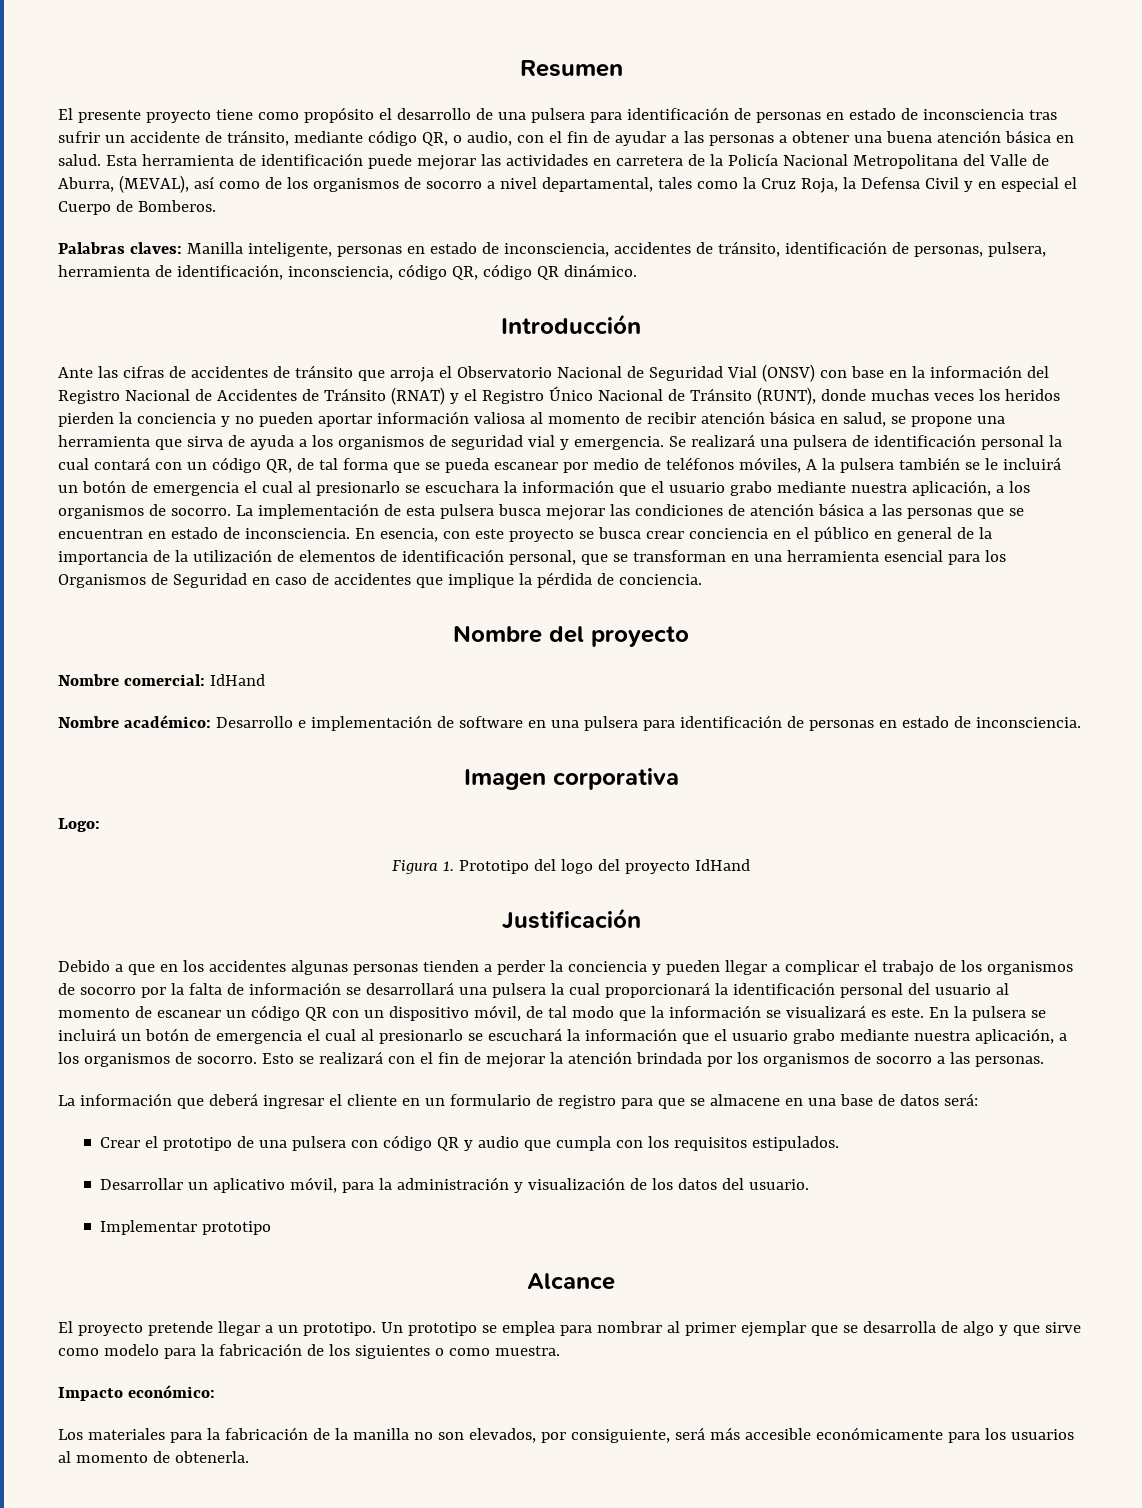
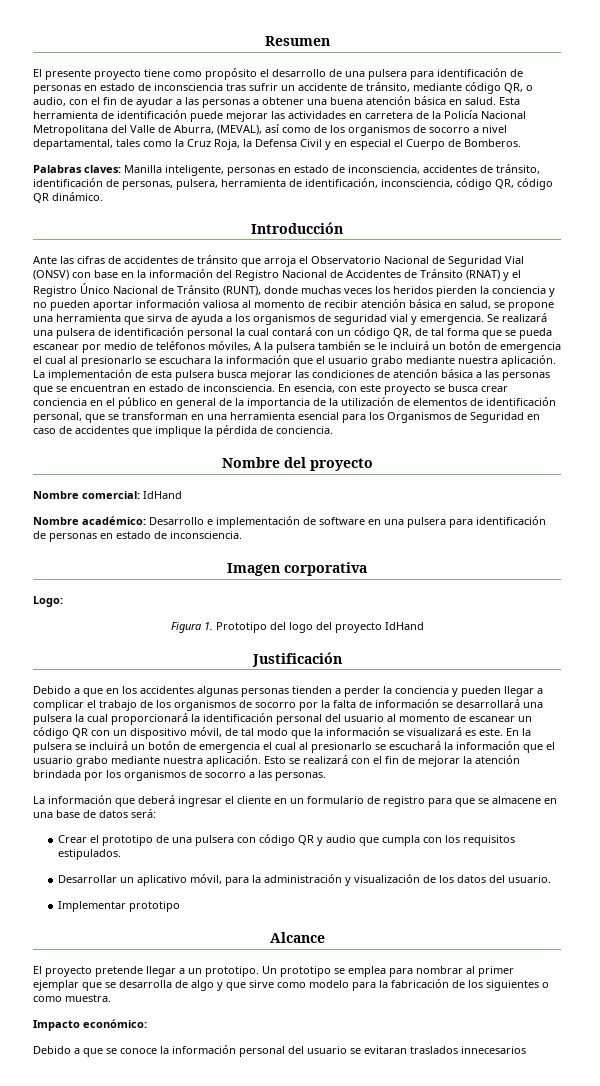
[911,480,1030,496] [58,504,231,519] aplicación, a los organismos de socorro. -> [501,355,556,367] aplicación.
[974,1028,1067,1044] [58,1052,257,1067] aplicación, a los organismos de socorro. -> [206,755,261,767] aplicación.
[58,1427,1074,1443] [58,1451,249,1463] Los materiales para la fabricación de la manilla no son elevados, por consiguiente, será más accesible económicamente para los usuarios al momento de obtenerla. -> [33,1045,526,1057] Debido a que se conoce la información personal del usuario se evitaran traslados innecesarios

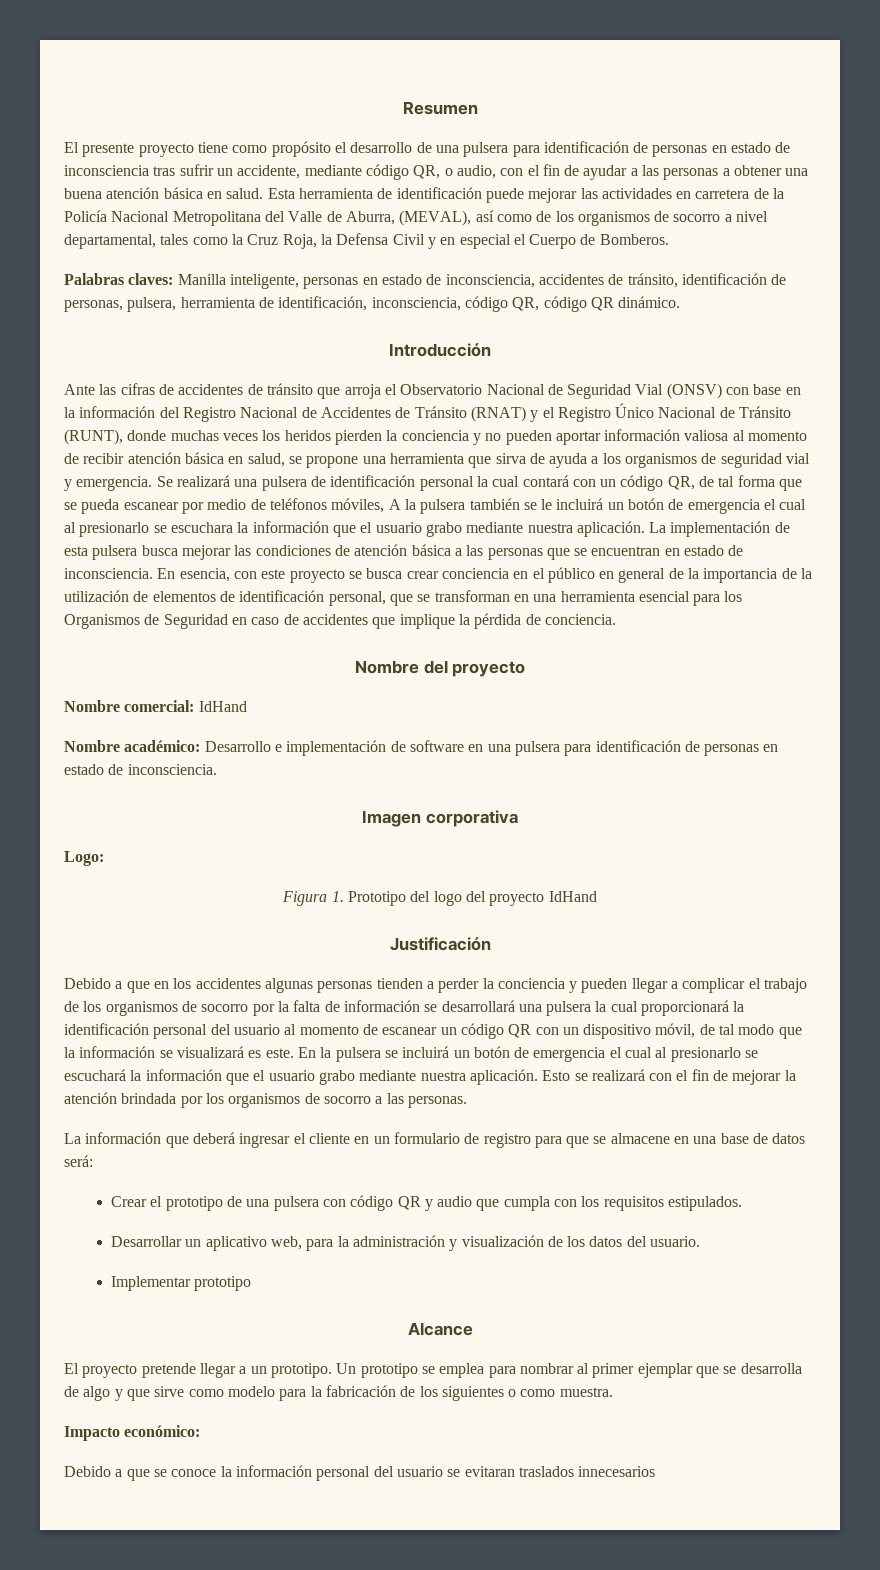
[298,82,410,92] accidente de tránsito, -> [237,165,301,179] accidente,
[190,874,223,884] móvil, -> [270,1236,302,1250] web,

